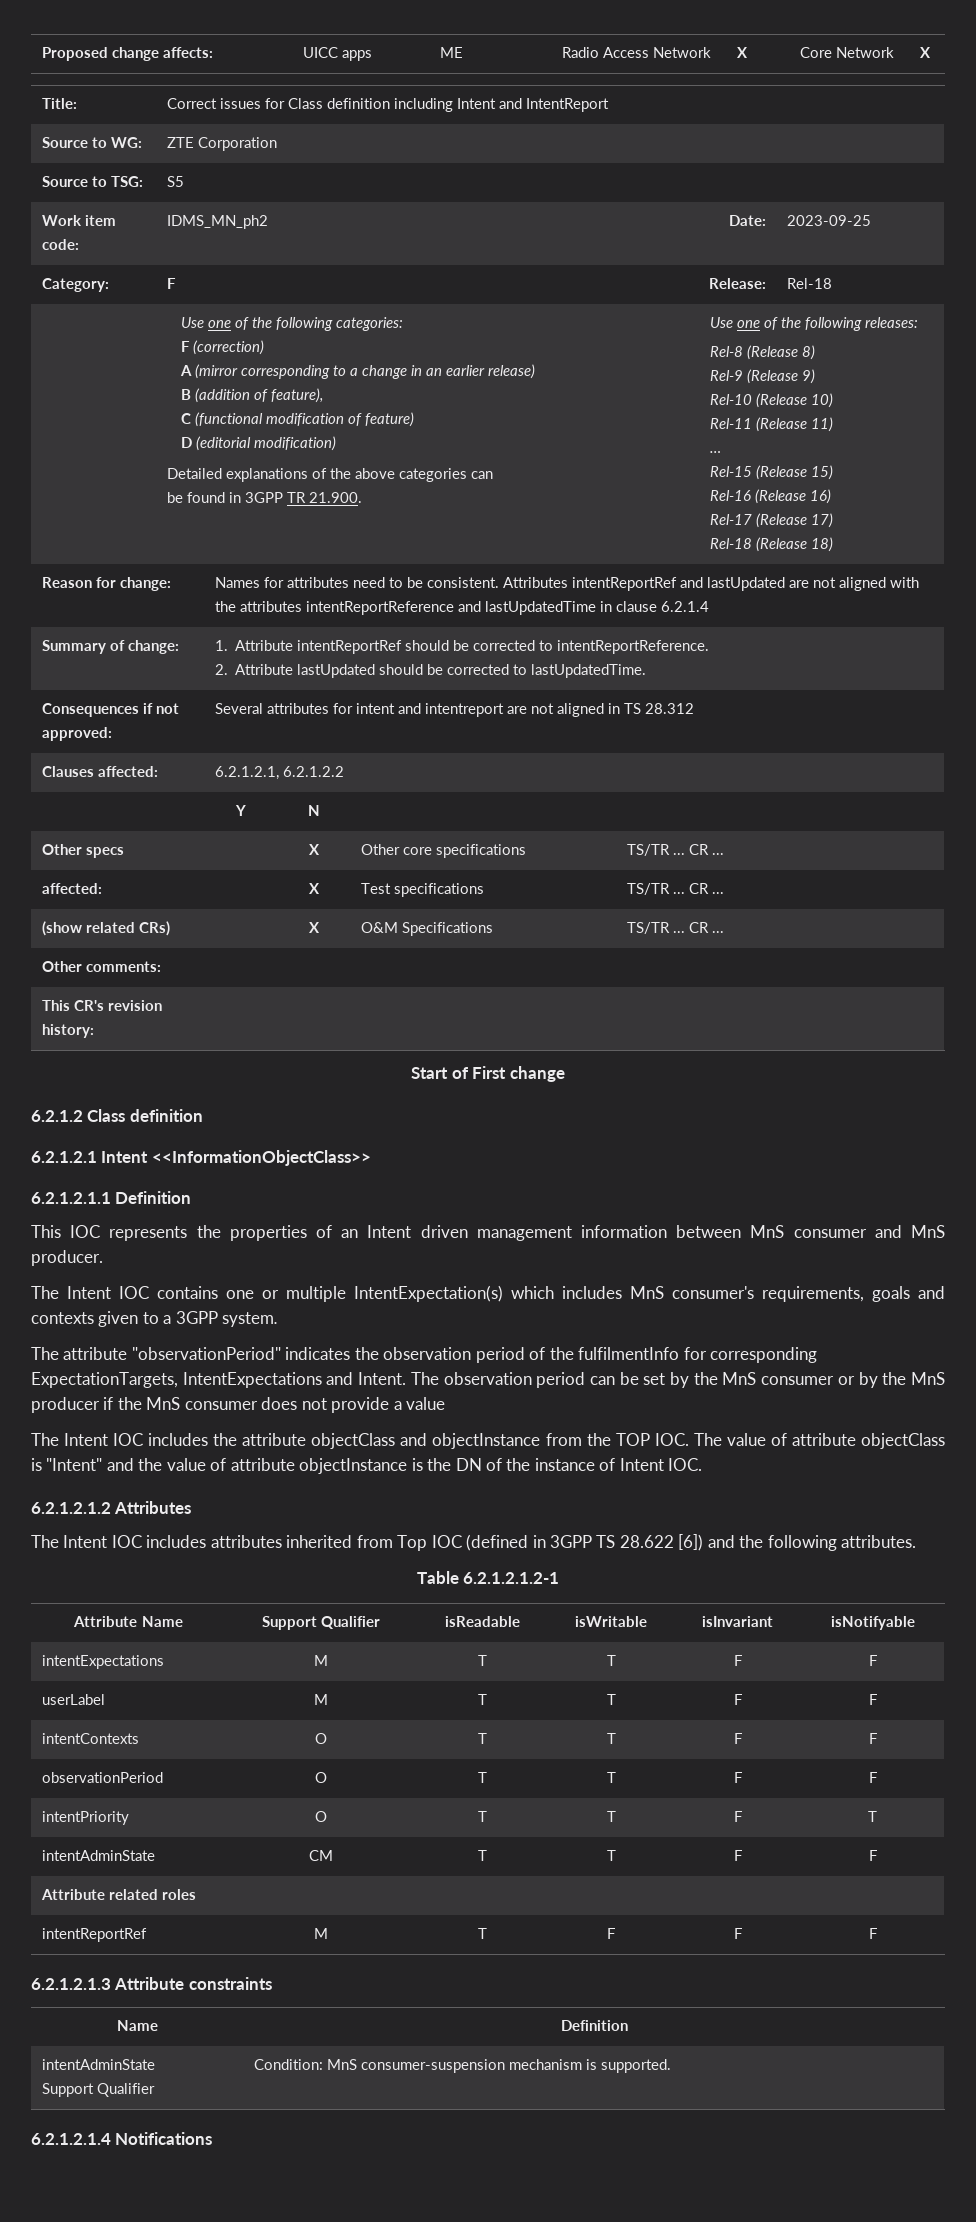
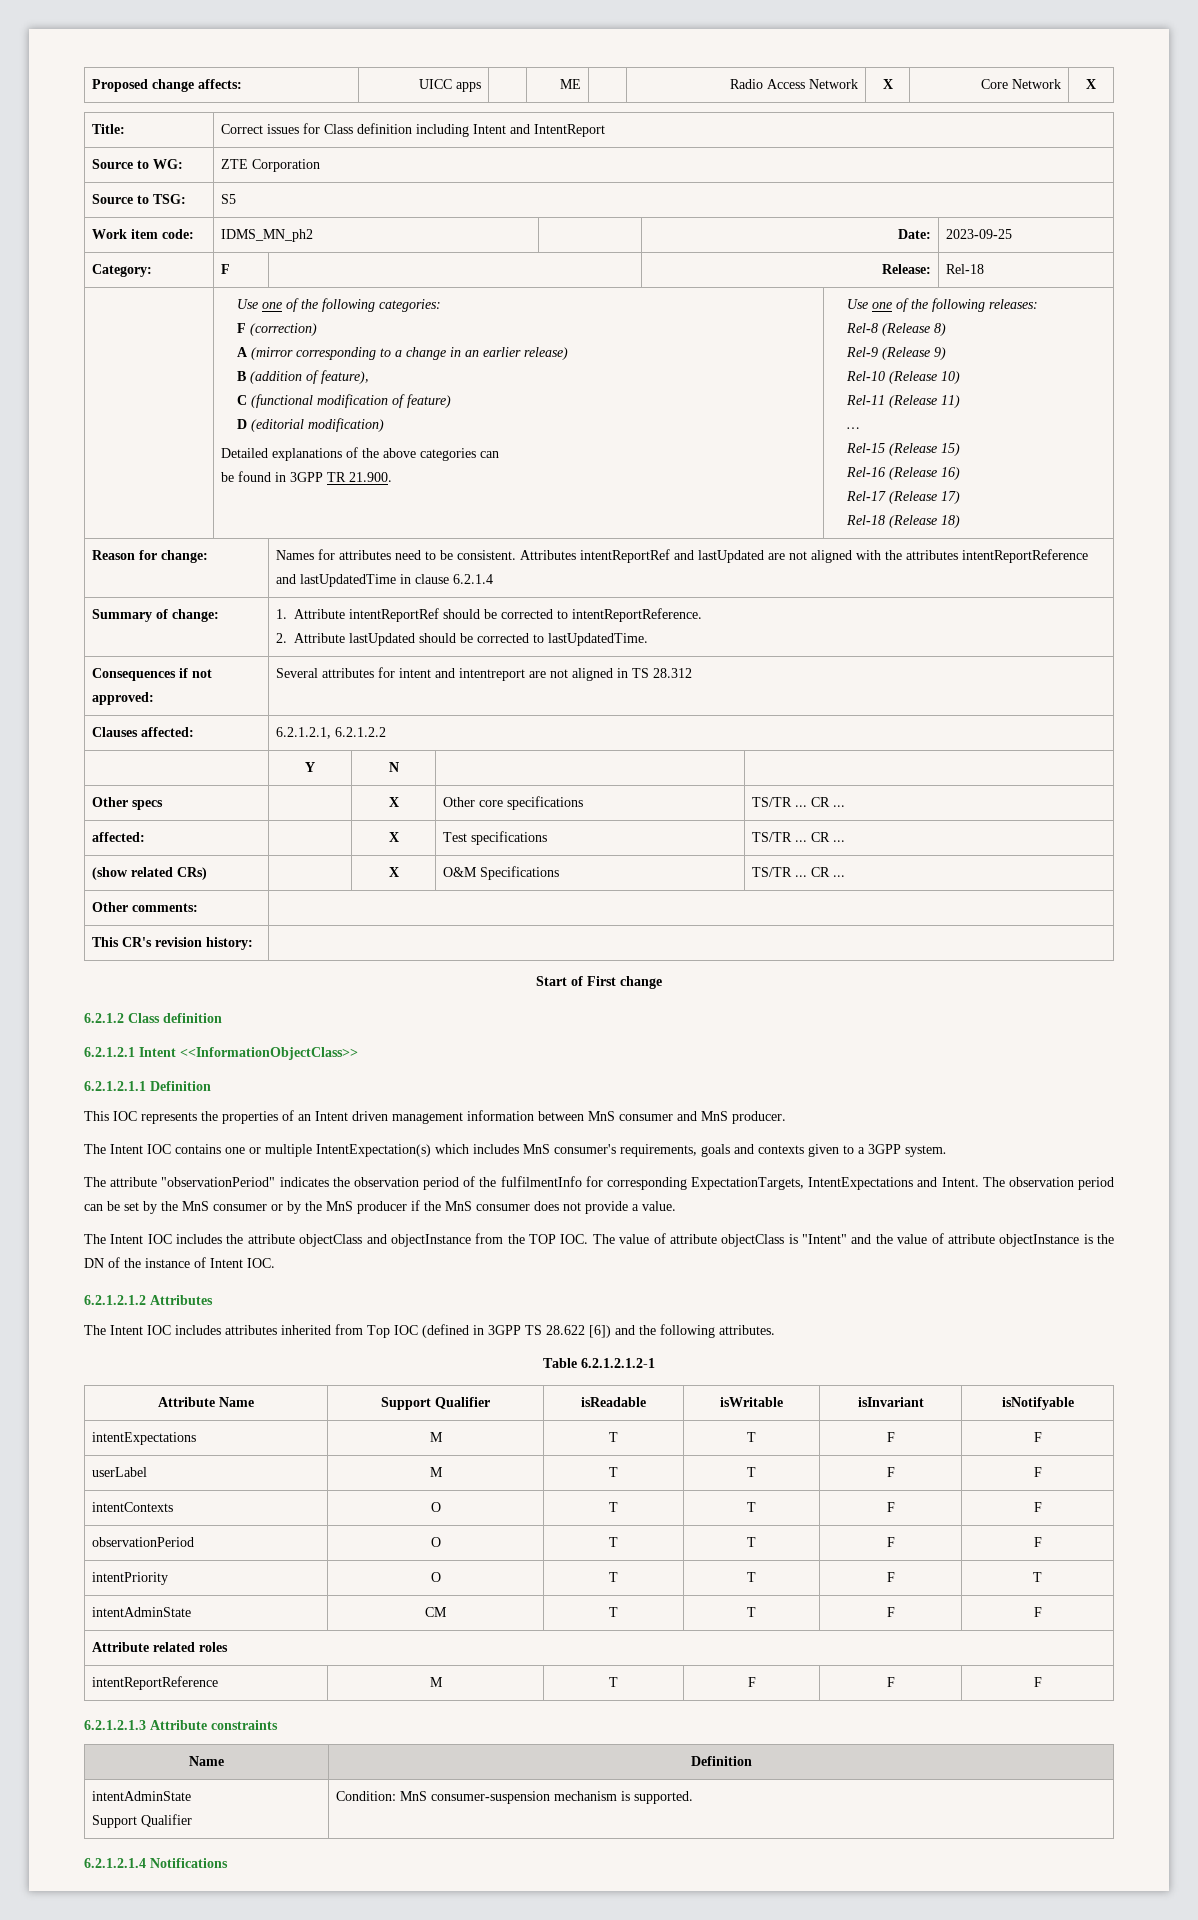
[406,1397,446,1410] value -> [642,1201,676,1211] value.
[41,1928,147,1942] intentReportRef -> [92,1676,219,1690] intentReportReference

